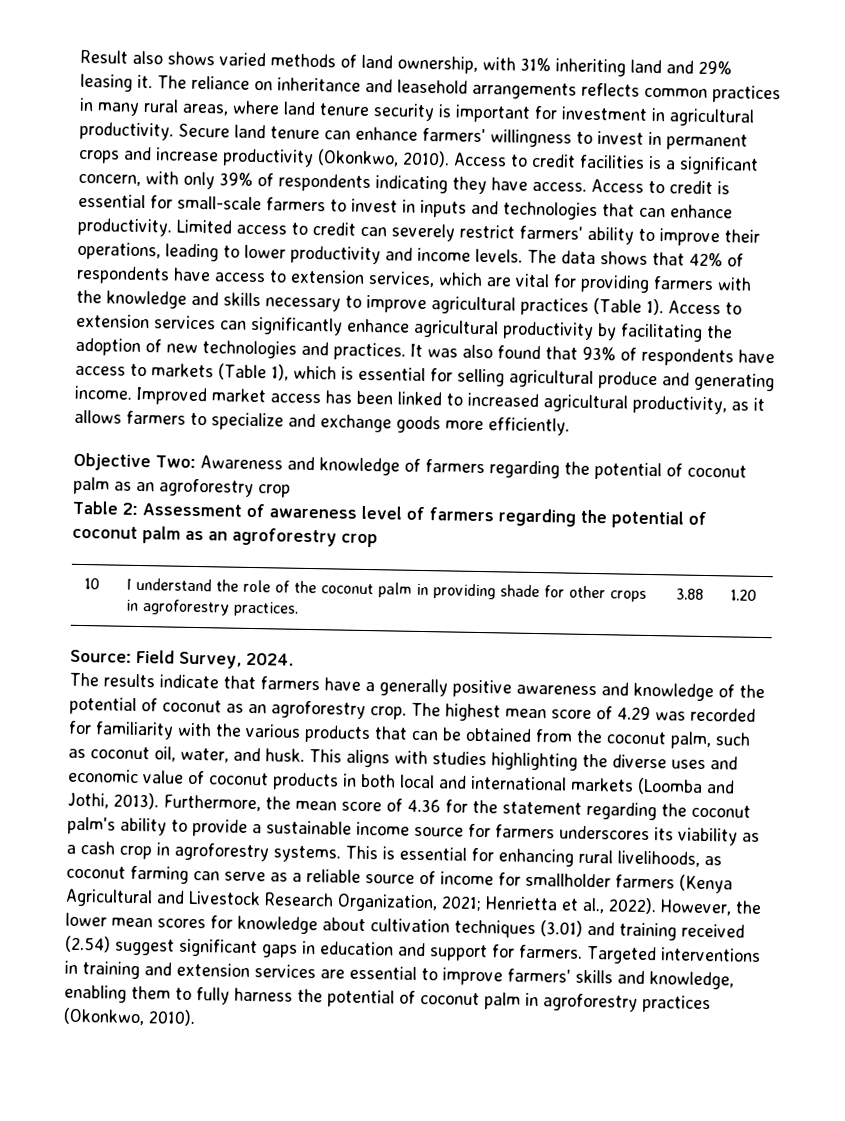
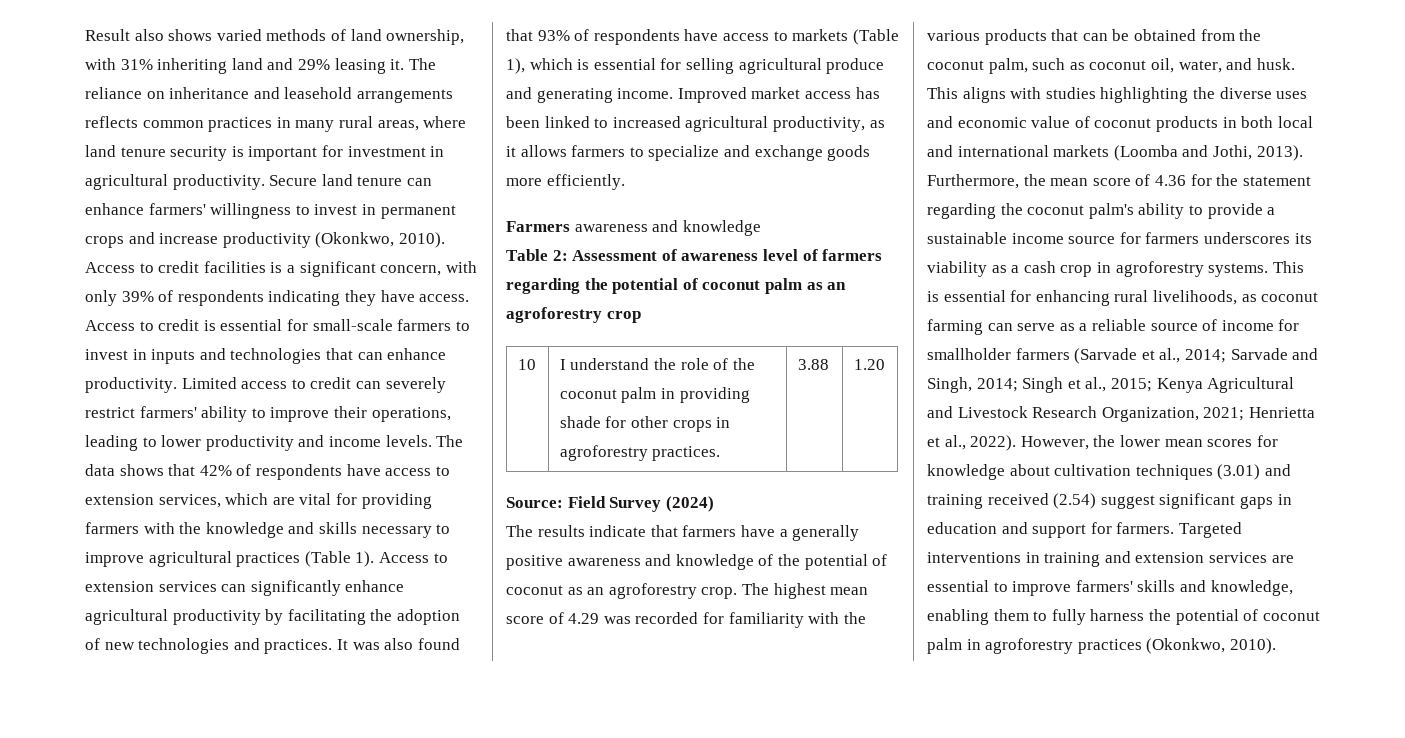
[73,452,747,481] [73,476,291,498] Objective Two: Awareness and knowledge of farmers regarding the potential of coconut palm as an agroforestry crop -> [506,220,761,236] Farmers awareness and knowledge
[179,651,294,669] Survey, 2024. -> [609,496,714,512] Survey (2024)
[679,874,733,894] (Kenya -> [1074,348,1319,364] [927,377,1203,393] (Sarvade et al., 2014; Sarvade and Singh, 2014; Singh et al., 2015; Kenya

